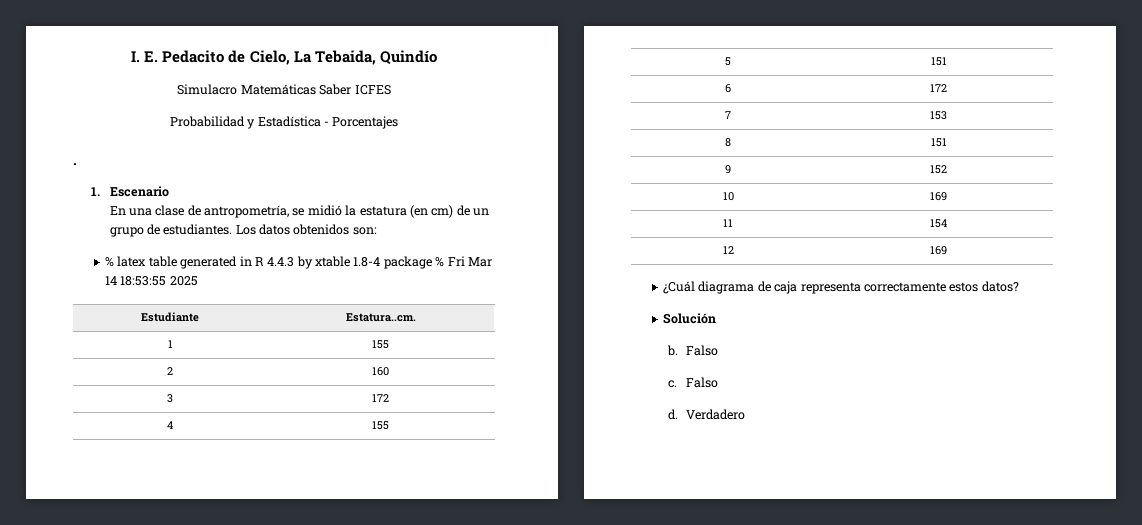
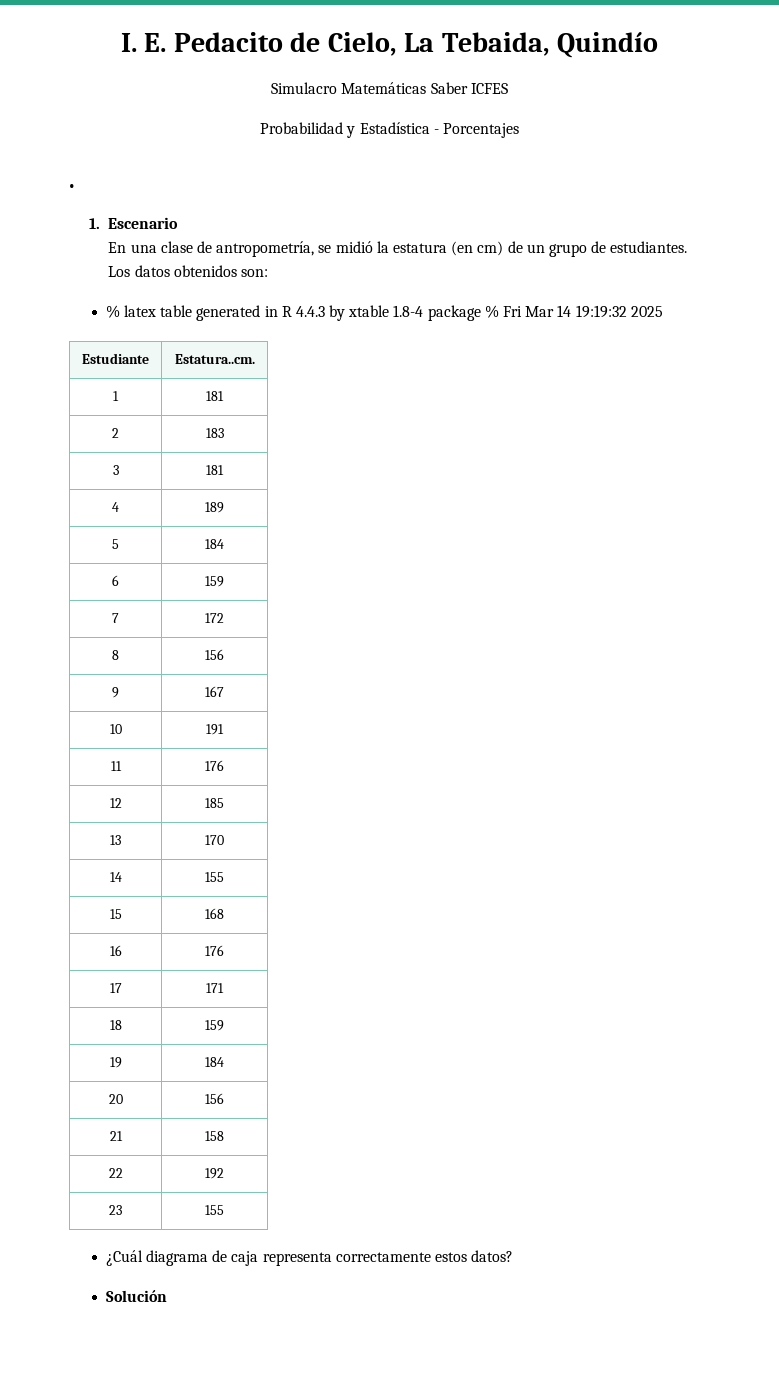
[120,276,167,286] 18:53:55 -> [575,305,627,318] 19:19:32
[372,340,389,349] 155 -> [206,391,224,401] 181
[372,367,389,376] 160 -> [205,428,224,438] 183
[372,394,389,402] 172 -> [206,465,224,475] 181
[372,421,389,430] 155 -> [205,502,224,513] 189
[930,57,947,66] 151 -> [205,539,224,549] 184
[930,84,947,92] 172 -> [205,576,224,587] 159
[930,111,947,120] 153 -> [205,613,224,623] 172
[930,138,947,147] 151 -> [205,649,224,660] 156
[930,165,947,174] 152 -> [205,686,224,697] 167
[930,192,947,201] 169 -> [206,724,224,735] 191
[930,219,947,228] 154 -> [205,760,224,771] 176
[930,246,947,255] 169 -> [205,798,224,808] [110,835,121,845] [205,835,224,845] [109,872,122,882] [205,872,224,882] [109,909,122,919] [205,908,224,919] [109,945,122,956] [205,945,224,956] [109,983,122,993] [206,983,224,993] [109,1020,122,1030] [205,1020,224,1031] [109,1057,122,1068] [205,1057,224,1067] [108,1094,123,1104] [205,1093,224,1104] [109,1131,123,1141] [205,1131,224,1141] [108,1168,123,1178] [205,1168,224,1179] [109,1205,122,1215] [205,1205,224,1215] 185 // 13 | 170 // 14 | 155 // 15 | 168 // 16 | 176 // 17 | 171 // 18 | 159 // 19 | 184 // 20 | 156 // 21 | 158 // 22 | 192 // 23 | 155
[666,345,718,356] [667,377,718,388] [667,409,745,420] // b. Falso // c. Falso // d. Verdadero -> (167, 1296) none

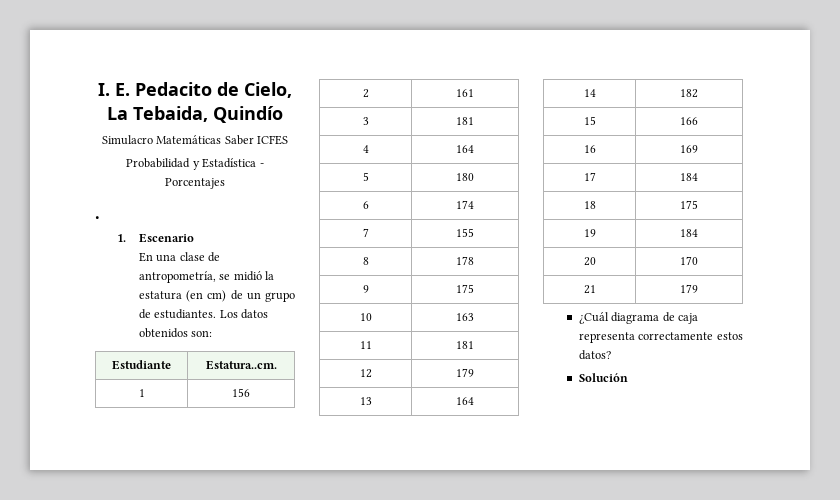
[105,305,663,321] // % latex table generated in R 4.4.3 by xtable 1.8-4 package % Fri Mar 14 19:19:32 2025 -> (213, 333) none
[206,391,224,401] 181 -> [232,388,250,397] 156
[205,428,224,438] 183 -> [456,89,474,97] 161
[205,502,224,513] 189 -> [456,145,474,153] 164
[205,539,224,549] 184 -> [456,173,474,181] 180
[205,576,224,587] 159 -> [456,200,474,209] 174
[205,613,224,623] 172 -> [456,228,474,237] 155
[205,649,224,660] 156 -> [456,256,474,265] 178
[205,686,224,697] 167 -> [456,284,474,293] 175
[206,724,224,735] 191 -> [456,313,474,321] 163
[205,760,224,771] 176 -> [456,341,474,349] 181
[205,798,224,808] 185 -> [456,368,474,377] 179
[205,835,224,845] 170 -> [456,397,474,405] 164
[205,872,224,882] 155 -> [680,89,698,98] 182
[205,908,224,919] 168 -> [680,117,698,125] 166
[205,945,224,956] 176 -> [680,145,698,153] 169
[206,983,224,993] 171 -> [680,173,698,181] 184
[205,1020,224,1031] 159 -> [680,200,698,209] 175
[205,1093,224,1104] 156 -> [680,256,698,265] 170
[205,1131,224,1141] [108,1168,123,1178] [205,1168,224,1179] [109,1205,122,1215] [205,1205,224,1215] 158 // 22 | 192 // 23 | 155 -> [680,284,698,293] 179

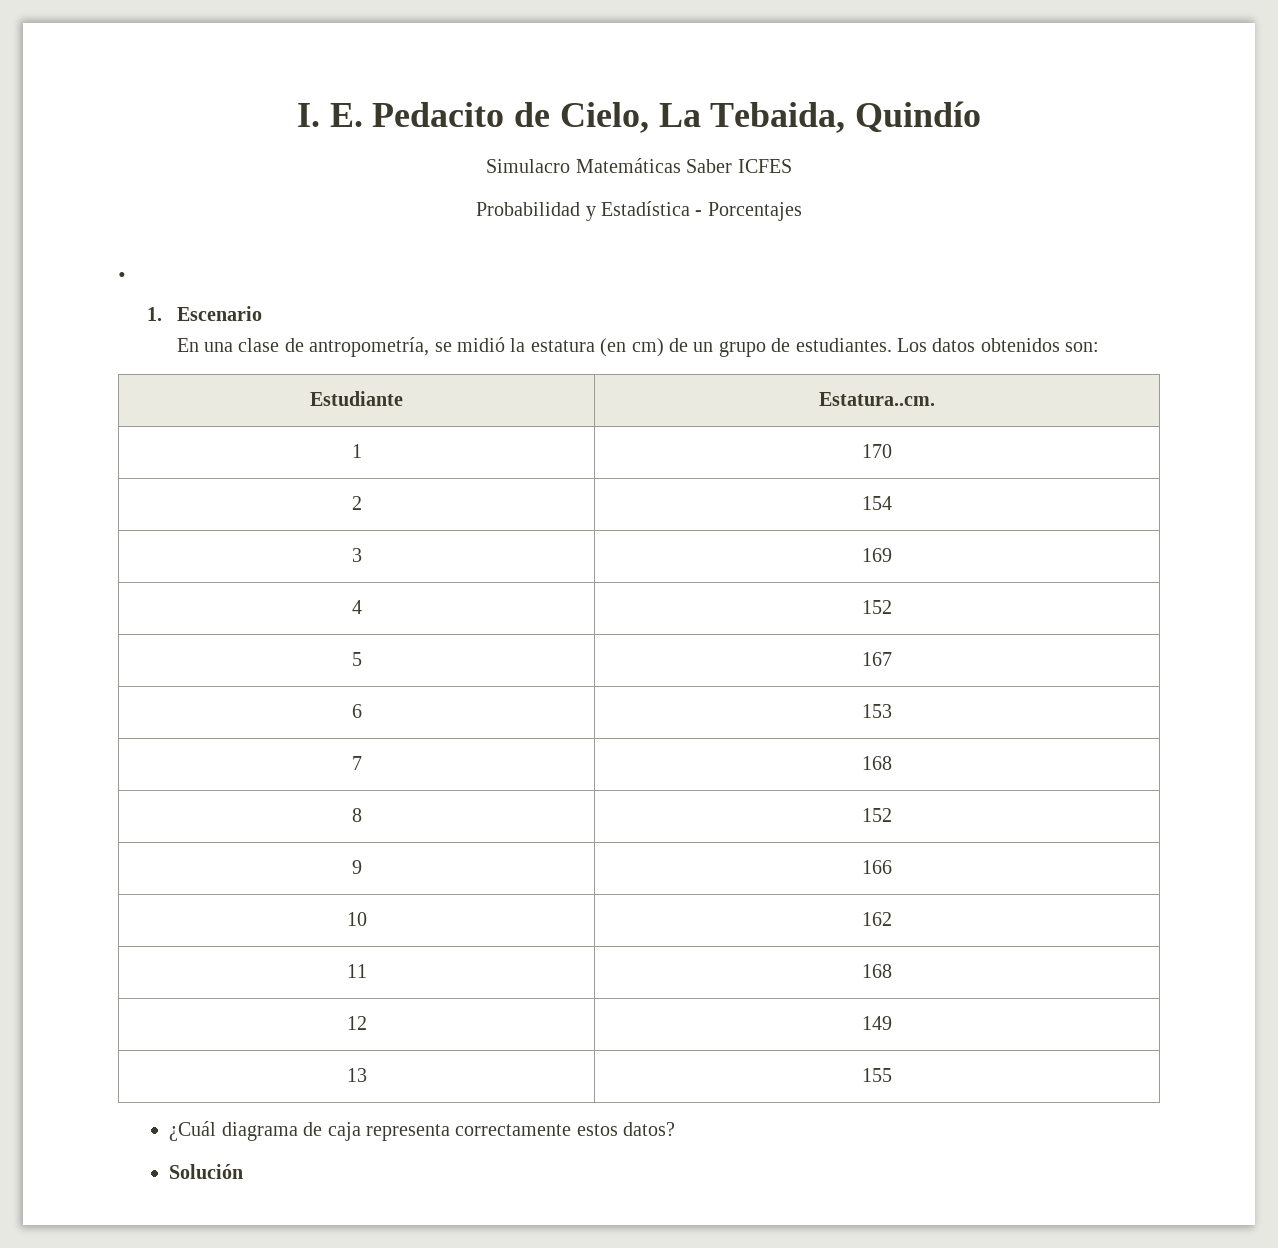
[232,388,250,397] 156 -> [862,444,893,458] 170
[456,89,474,97] 161 -> [862,496,893,510] 154
[456,117,474,125] 181 -> [862,548,893,562] 169
[456,145,474,153] 164 -> [862,600,893,614] 152
[456,173,474,181] 180 -> [862,652,893,666] 167
[456,200,474,209] 174 -> [862,704,893,718] 153
[456,228,474,237] 155 -> [862,756,893,770] 168
[456,256,474,265] 178 -> [862,808,893,822] 152
[456,284,474,293] 175 -> [862,860,893,874] 166
[456,313,474,321] 163 -> [862,912,893,926] 162
[456,341,474,349] 181 -> [862,964,893,978] 168
[456,368,474,377] 179 -> [862,1016,893,1030] 149
[456,397,474,405] [583,89,596,97] [680,89,698,98] [583,116,596,125] [680,117,698,125] [583,145,596,153] [680,145,698,153] [583,172,596,181] [680,173,698,181] [583,201,596,209] [680,200,698,209] [583,229,596,237] [680,229,698,237] [583,257,596,266] [680,256,698,265] [583,285,596,294] [680,284,698,293] 164 // 14 | 182 // 15 | 166 // 16 | 169 // 17 | 184 // 18 | 175 // 19 | 184 // 20 | 170 // 21 | 179 -> [862,1068,893,1082] 155

